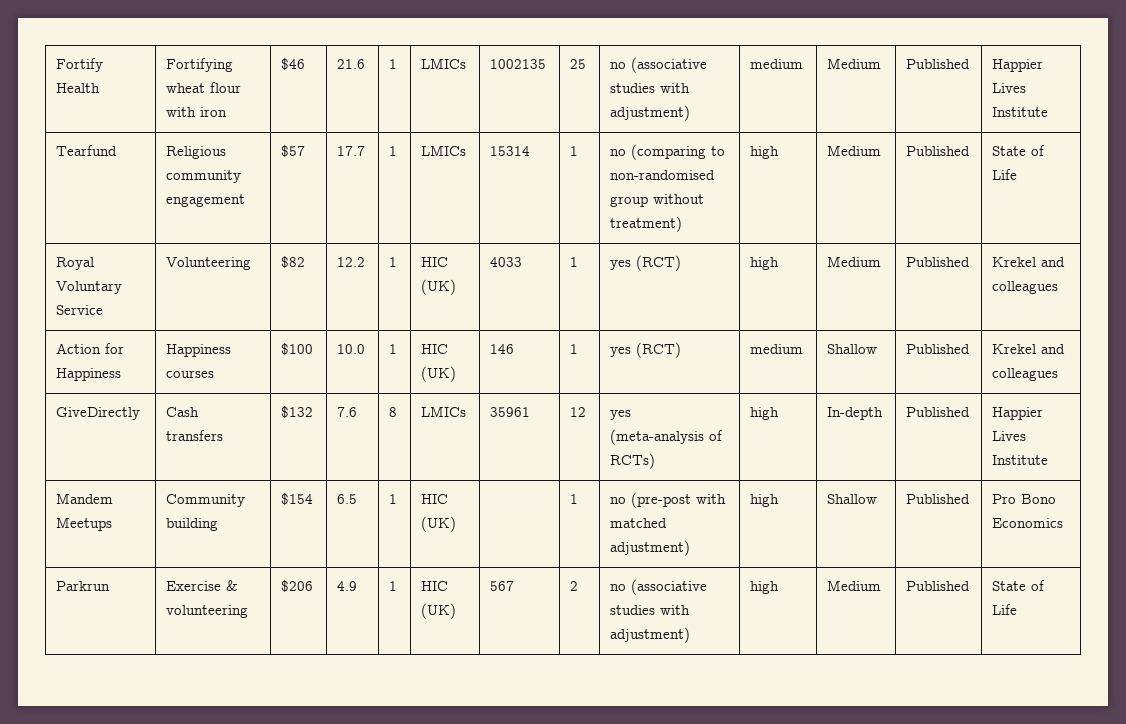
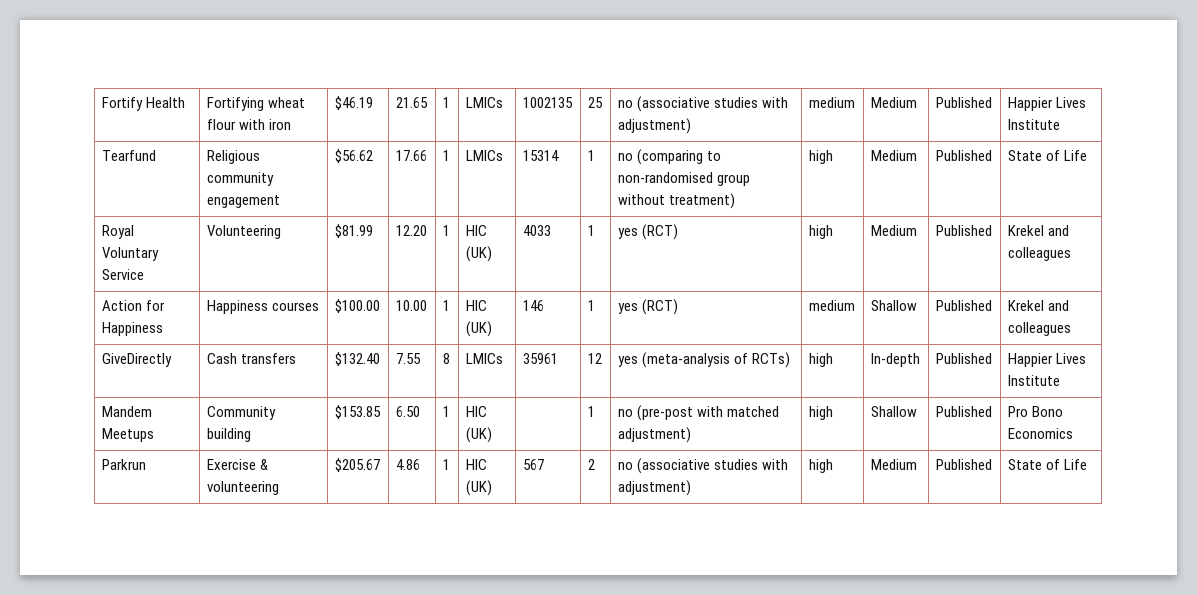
[281,58,306,70] [337,59,366,69] $46 | 21.6 -> [334,96,373,110] [395,97,428,108] $46.19 | 21.65
[281,145,306,157] [337,146,366,156] $57 | 17.7 -> [334,149,373,163] [395,150,427,161] $56.62 | 17.66
[281,256,306,268] [337,257,366,267] $82 | 12.2 -> [334,224,373,238] [395,225,427,236] $81.99 | 12.20
[281,343,314,355] [337,344,366,354] $100 | 10.0 -> [334,299,380,313] [395,300,427,311] $100.00 | 10.00
[281,406,314,418] [337,407,358,417] $132 | 7.6 -> [334,352,380,366] [395,353,421,364] $132.40 | 7.55
[281,493,314,505] [337,494,358,504] $154 | 6.5 -> [334,405,381,419] [395,406,420,417] $153.85 | 6.50
[281,580,314,592] [337,581,358,591] $206 | 4.9 -> [334,458,380,472] [395,459,420,470] $205.67 | 4.86

